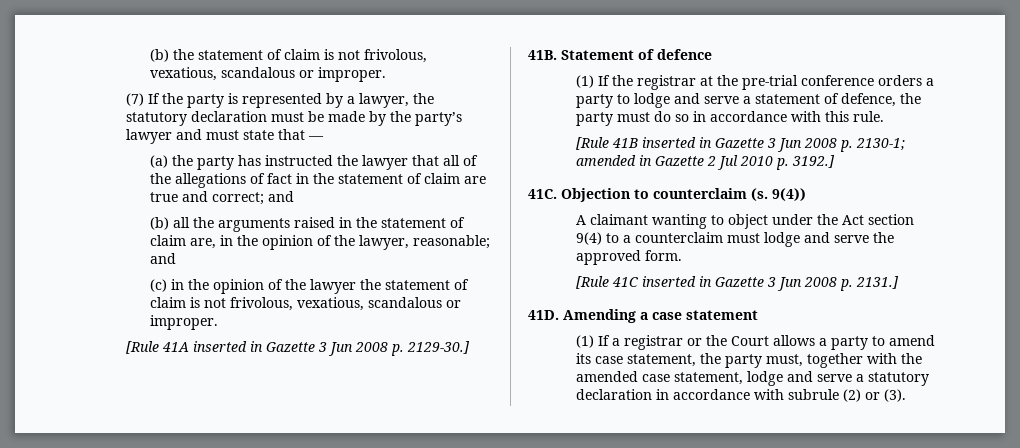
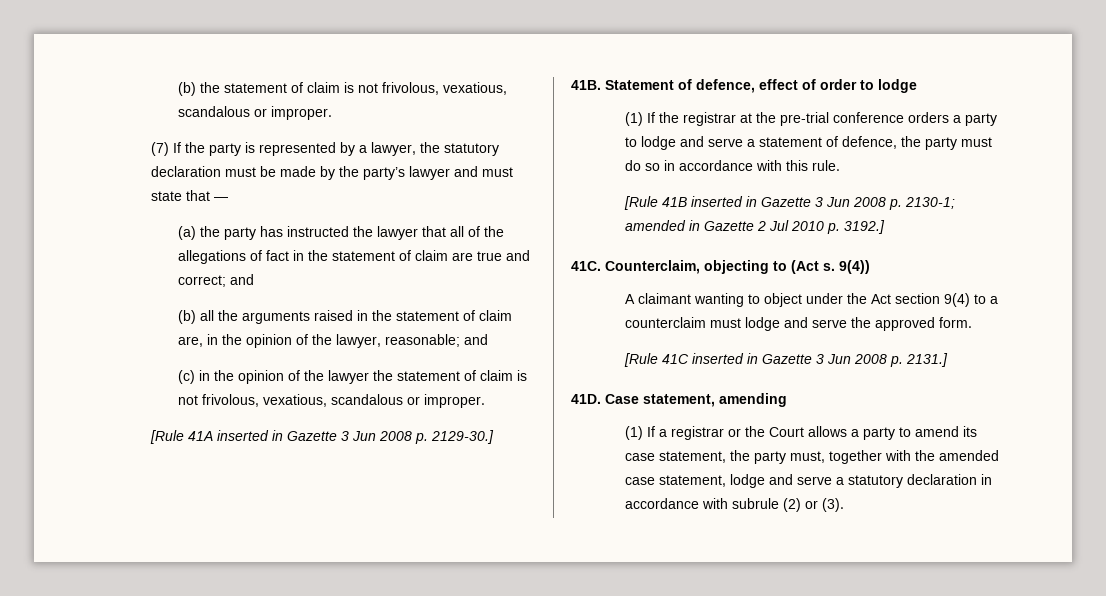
[657,49,712,60] defence -> [696,79,917,93] defence, effect of order to lodge
[561,188,768,202] Objection to counterclaim (s. -> [605,260,835,274] Counterclaim, objecting to (Act s.
[563,309,758,323] Amending a case statement -> [605,393,787,407] Case statement, amending

